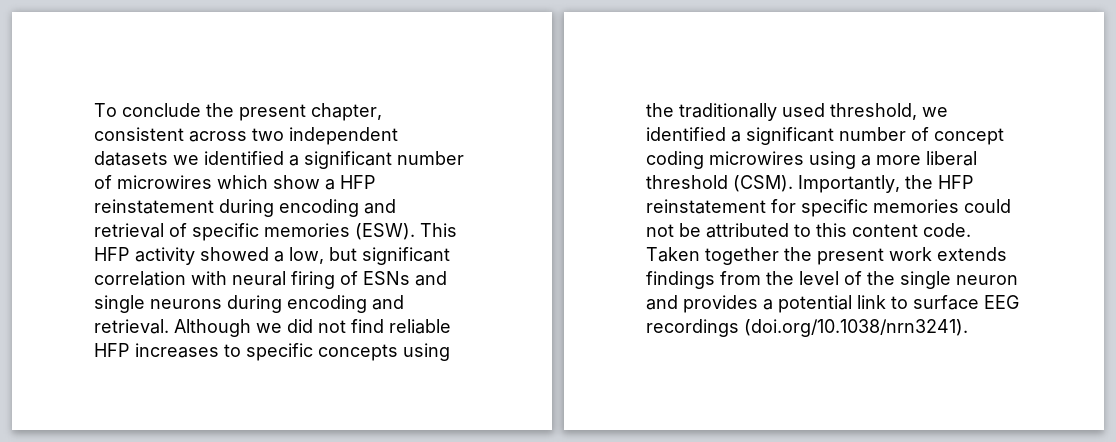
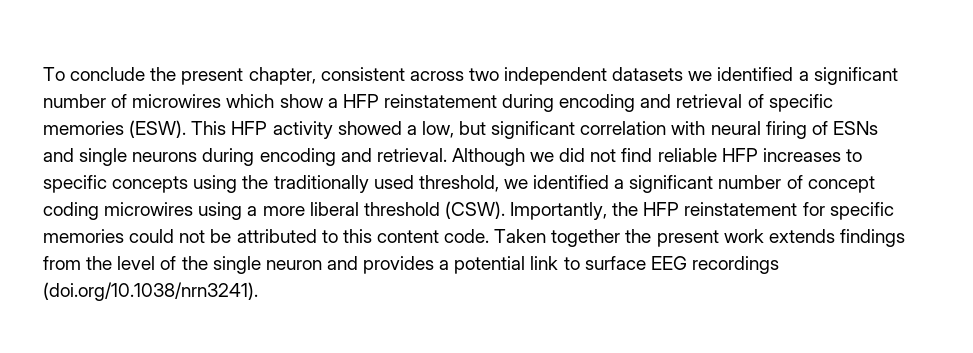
[733,175,793,192] (CSM). -> [444,201,505,219] (CSW).

